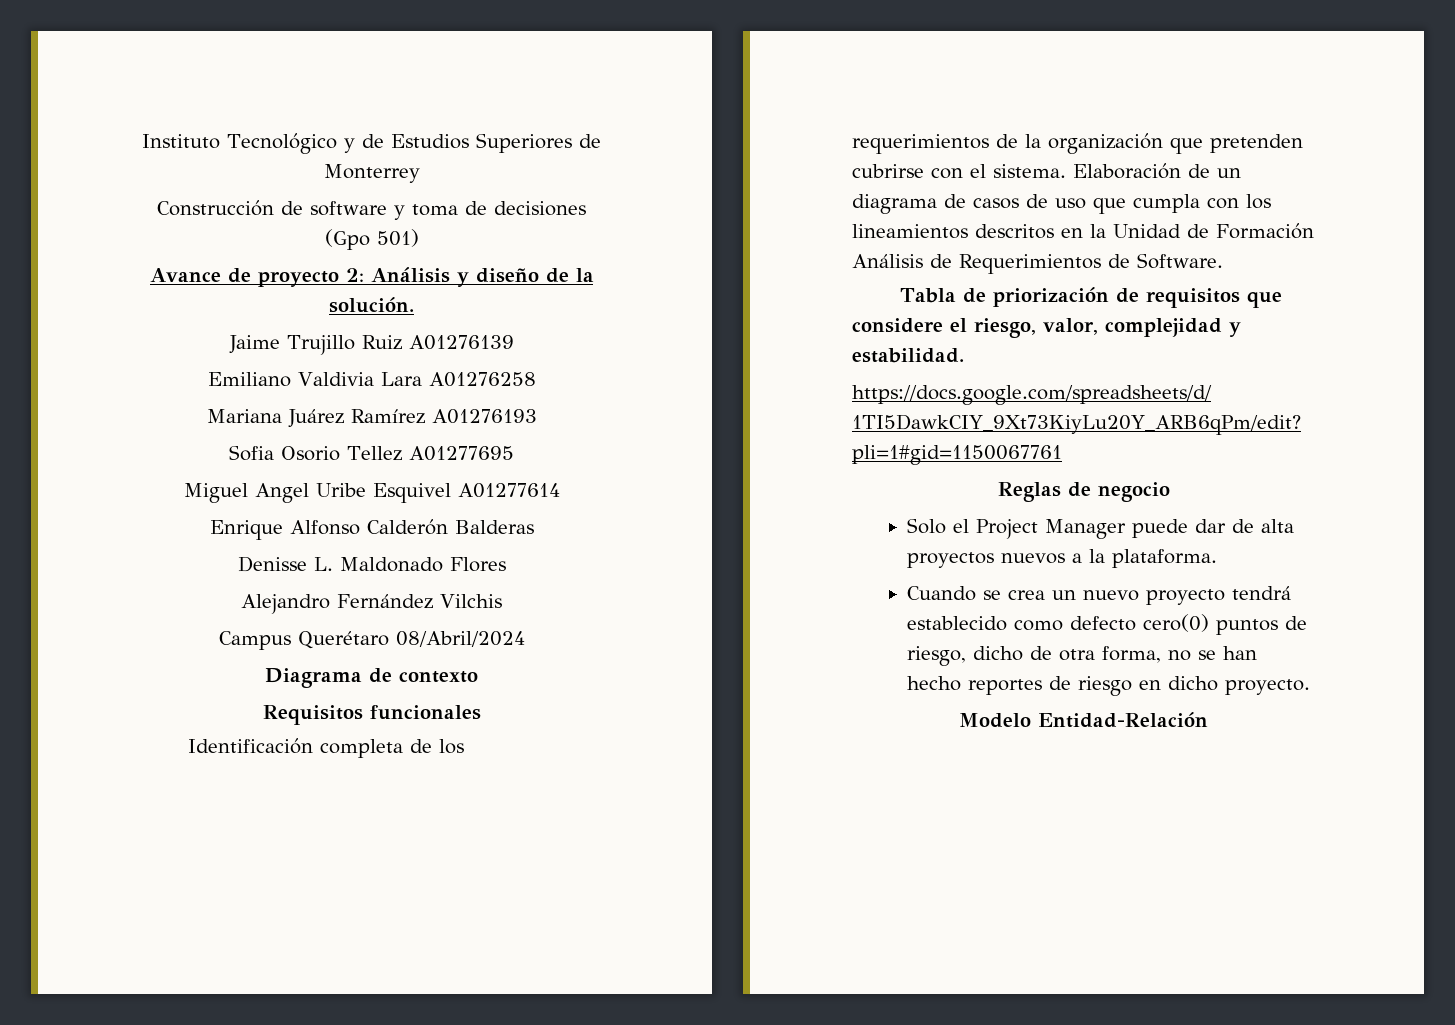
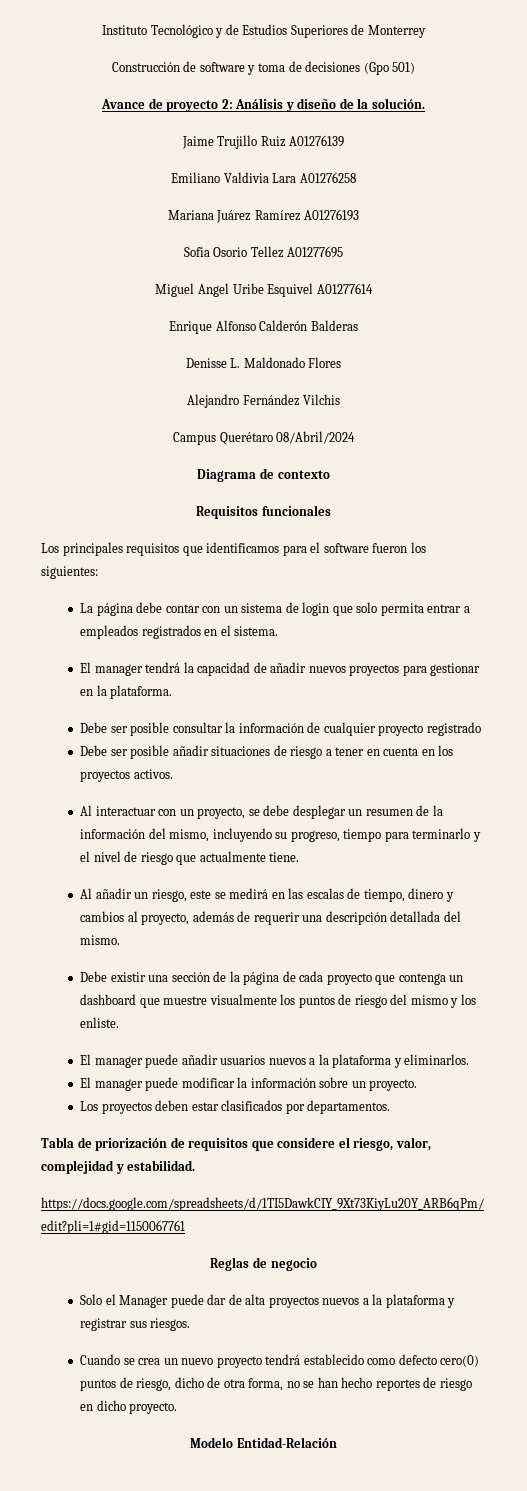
[187,738,464,758] [852,133,1303,154] [852,163,1241,179] [852,194,1271,214] [852,223,1314,239] [852,253,1223,274] Identificación completa de los requerimientos de la organización que pretenden cubrirse con el sistema. Elaboración de un diagrama de casos de uso que cumpla con los lineamientos descritos en la Unidad de Formación Análisis de Requerimientos de Software. -> [41,542,426,556] [41,566,98,579] [80,602,470,616] [80,625,279,639] [80,662,481,676] [80,685,173,699] [80,722,481,736] [80,745,454,759] [80,769,173,782] [80,805,443,819] [80,828,481,842] [80,851,300,865] [80,888,454,902] [80,911,461,925] [80,935,121,945] [80,971,464,985] [80,994,476,1008] [80,1017,120,1028] [80,1054,470,1068] [80,1077,418,1091] [80,1100,391,1114] Los principales requisitos que identificamos para el software fueron los siguientes: // La página debe contar con un sistema de login que solo permita entrar a empleados registrados en el sistema. // El manager tendrá la capacidad de añadir nuevos proyectos para gestionar en la plataforma. // Debe ser posible consultar la información de cualquier proyecto registrado // Debe ser posible añadir situaciones de riesgo a tener en cuenta en los proyectos activos. // Al interactuar con un proyecto, se debe desplegar un resumen de la información del mismo, incluyendo su progreso, tiempo para terminarlo y el nivel de riesgo que actualmente tiene. // Al añadir un riesgo, este se medirá en las escalas de tiempo, dinero y cambios al proyecto, además de requerir una descripción detallada del mismo. // Debe existir una sección de la página de cada proyecto que contenga un dashboard que muestre visualmente los puntos de riesgo del mismo y los enliste. // El manager puede añadir usuarios nuevos a la plataforma y eliminarlos. // El manager puede modificar la información sobre un proyecto. // Los proyectos deben estar clasificados por departamentos.
[976,519,1039,539] Project -> (116, 1299) none
[1112,549,1218,568] plataforma. -> [385,1294,456,1308] [80,1318,191,1331] plataforma y registrar sus riesgos.

